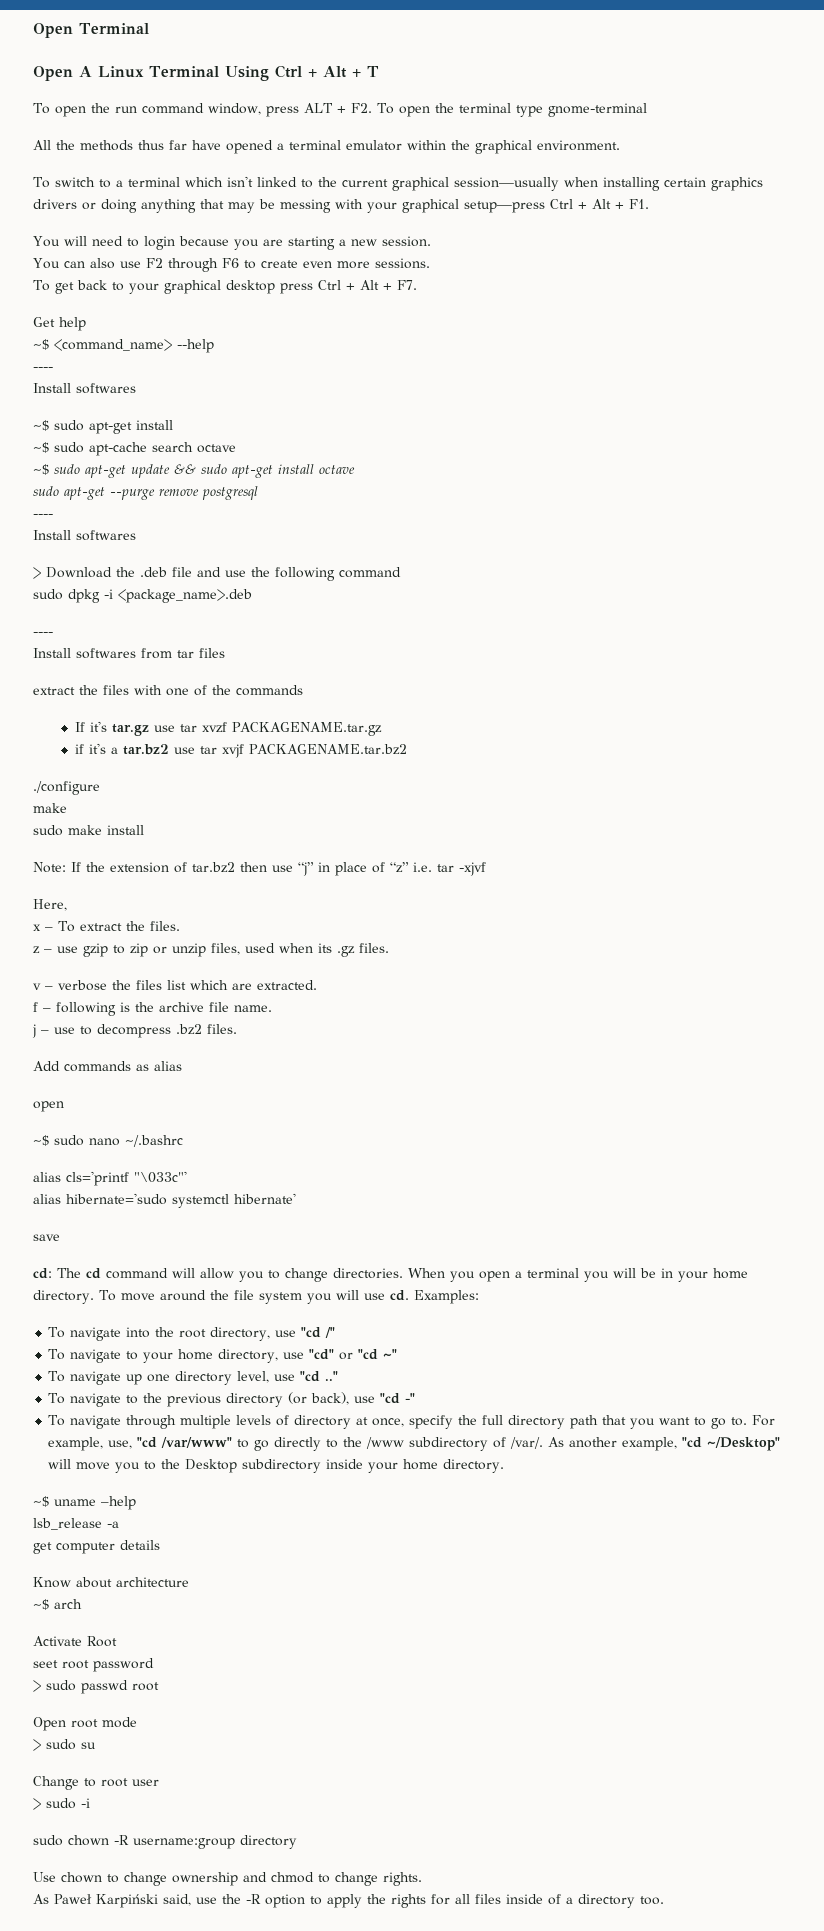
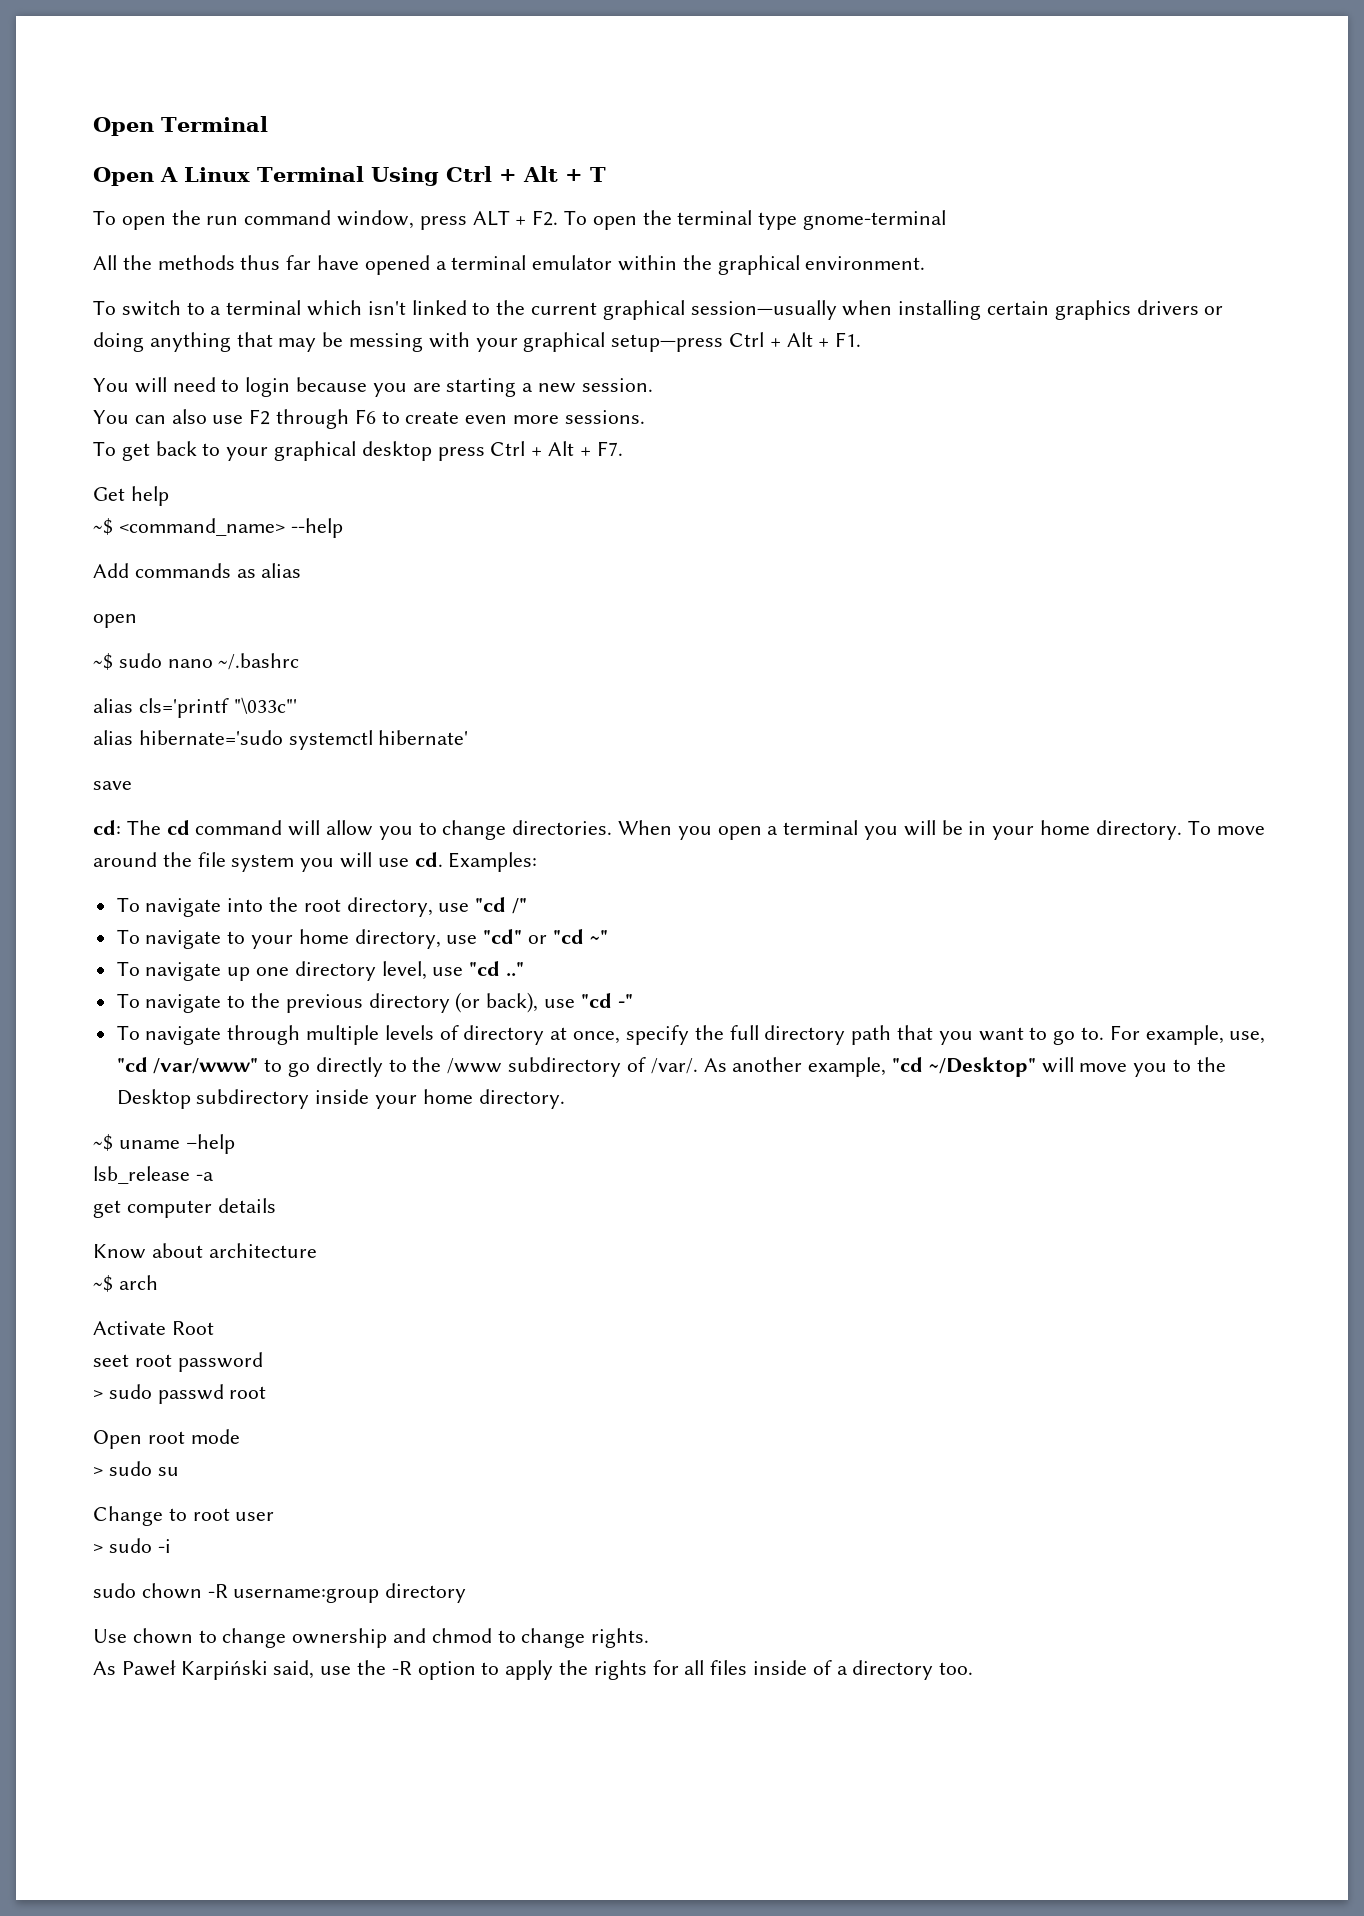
[33,367,53,371] [33,383,136,394] [33,420,173,434] [33,442,236,456] [33,464,355,478] [33,486,258,500] [33,514,53,518] [33,530,136,541] [33,567,401,581] [33,589,252,603] [33,632,53,636] [33,648,225,659] [33,685,303,696] [74,721,382,736] [74,743,407,758] [33,781,100,795] [33,803,67,813] [33,825,144,836] [33,862,486,876] [33,899,67,911] [33,921,180,932] [33,943,389,957] [33,980,317,991] [33,1002,272,1016] [32,1024,237,1038] // ---- // Install softwares // ~$ sudo apt-get install // ~$ sudo apt-cache search octave // ~$ sudo apt-get update && sudo apt-get install octave // sudo apt-get --purge remove postgresql // ---- // Install softwares // > Download the .deb file and use the following command // sudo dpkg -i <package_name>.deb // ---- // Install softwares from tar files // extract the files with one of the commands // If it's tar.gz use tar xvzf PACKAGENAME.tar.gz // if it's a tar.bz2 use tar xvjf PACKAGENAME.tar.bz2 // ./configure // make // sudo make install // Note: If the extension of tar.bz2 then use “j” in place of “z” i.e. tar -xjvf // Here, // x – To extract the files. // z – use gzip to zip or unzip files, used when its .gz files. // v – verbose the files list which are extracted. // f – following is the archive file name. // j – use to decompress .bz2 files. -> (343, 528) none

